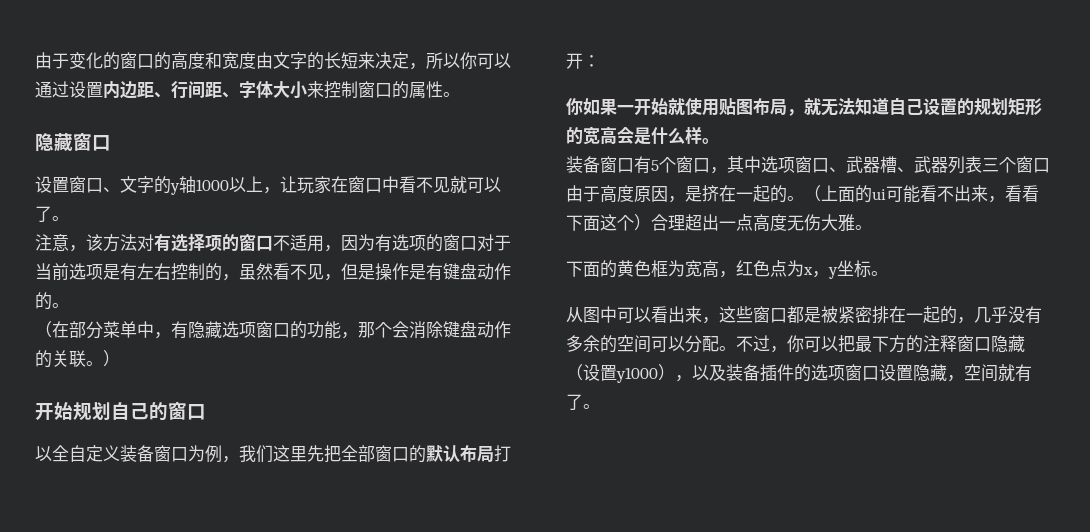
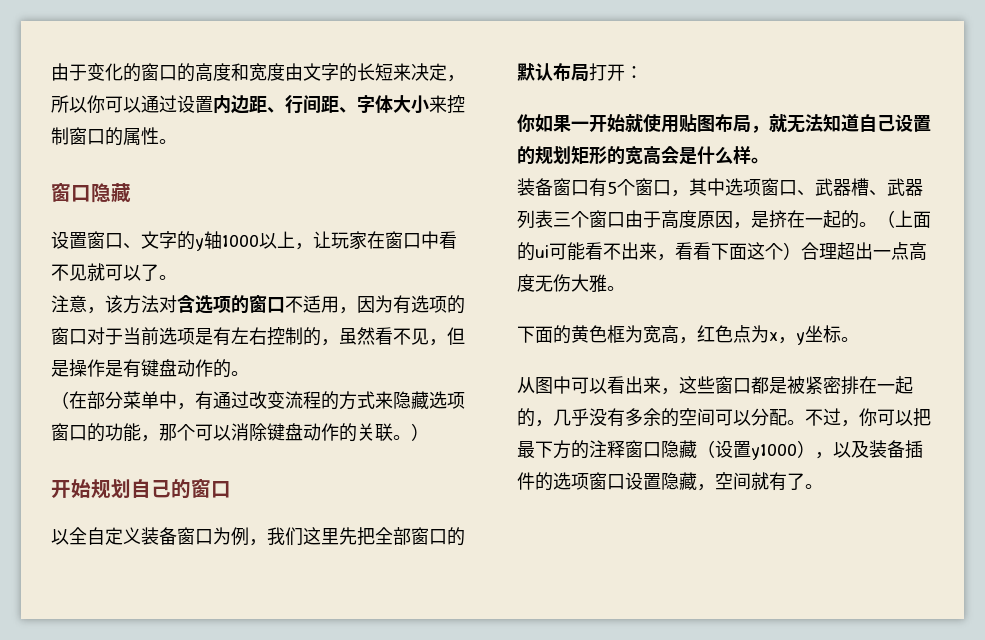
[35,133,111,152] 隐藏窗口 -> [51,183,131,203] 窗口隐藏
[154,233,205,252] 有选择 -> [177,295,213,314] 含选
(188, 330) none -> [213,391,393,410] 通过改变流程的方式来
[392,321,409,338] 会 -> [195,424,231,441] 可以

